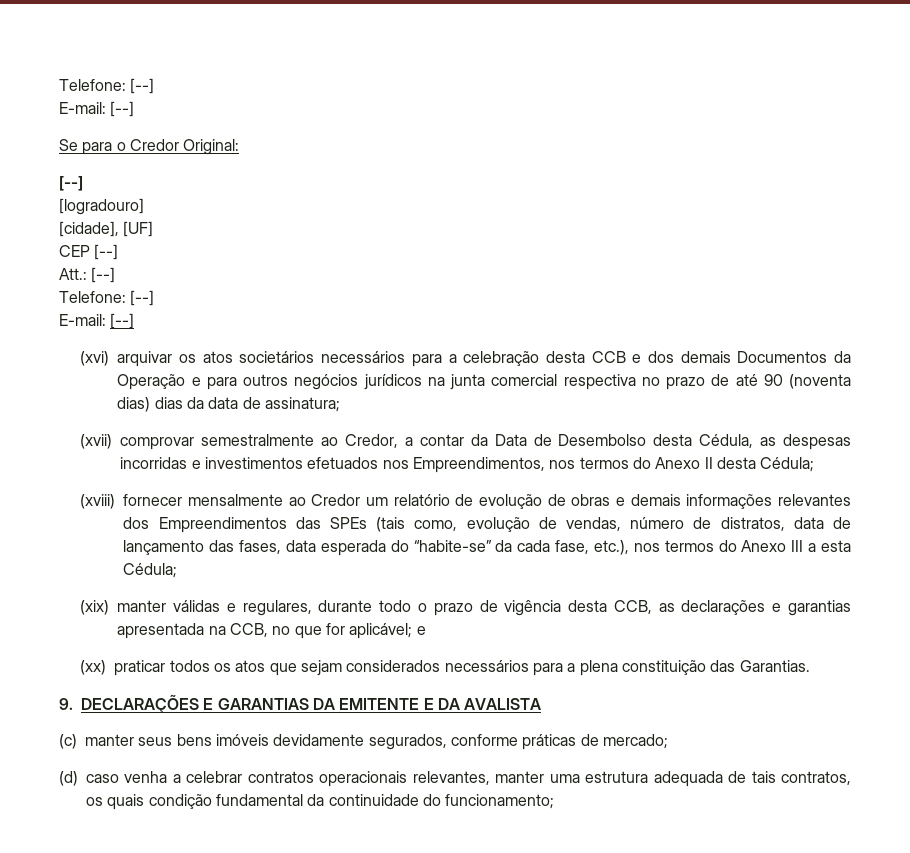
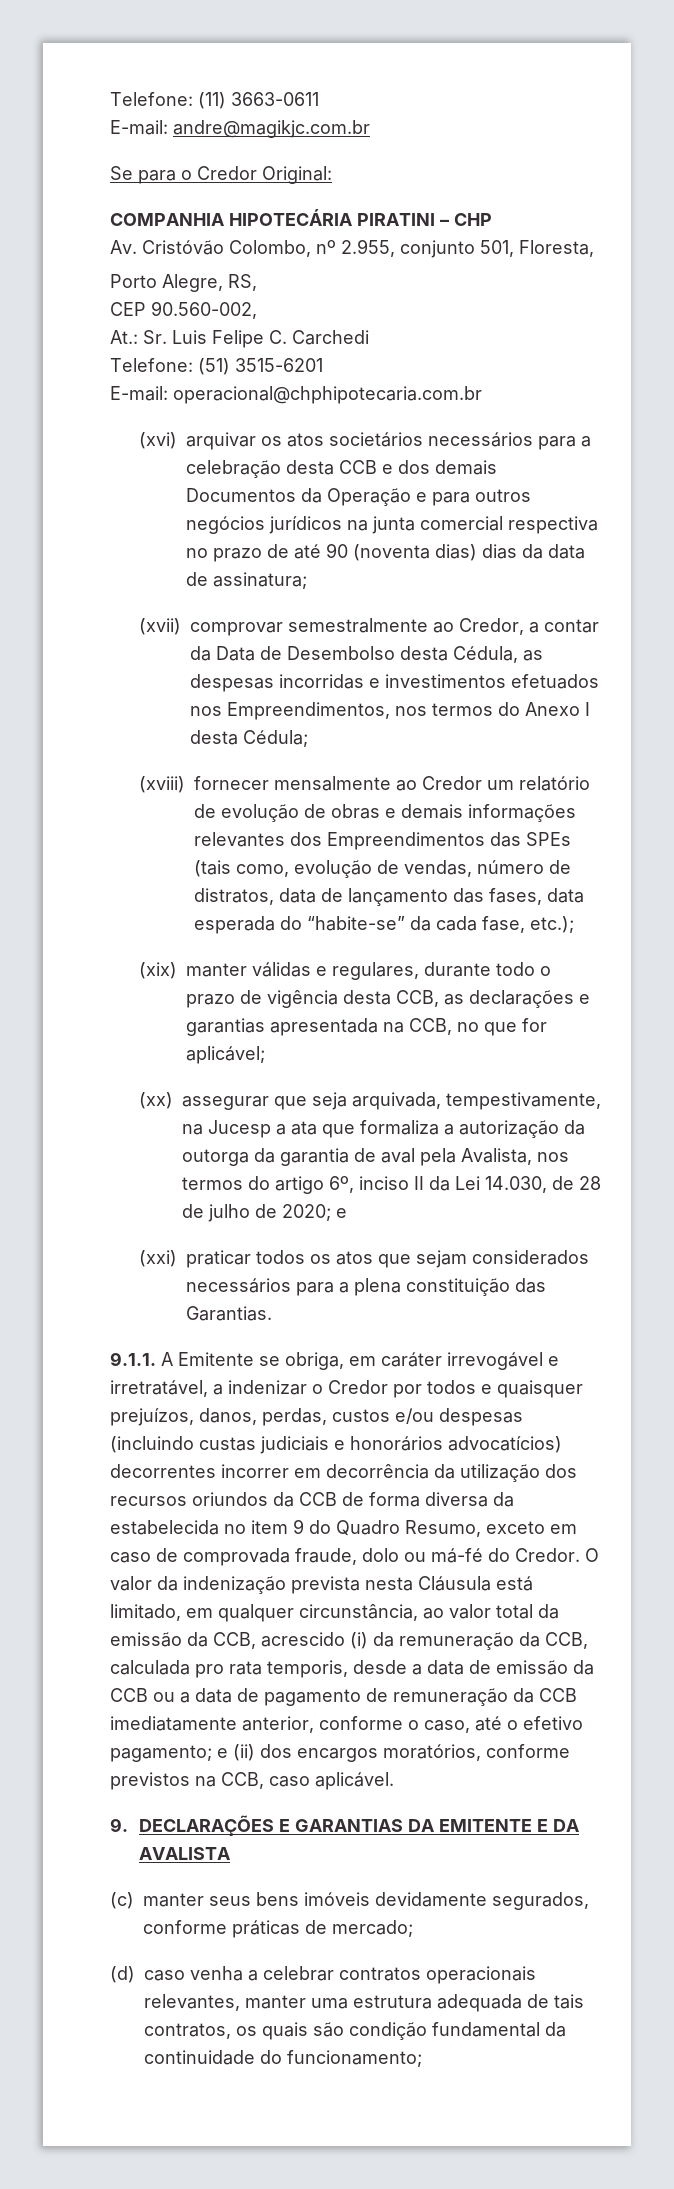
[59,78,155,94] [59,101,135,117] Telefone: [--] // E-mail: [--] -> [110,92,319,109] [110,120,370,138] Telefone: (11) 3663-0611 // E-mail: andre@magikjc.com.br
[59,176,83,191] [59,198,144,215] [59,221,154,237] [59,244,119,260] [59,267,116,283] [59,290,155,306] [59,313,135,329] [--] // [logradouro] // [cidade], [UF] // CEP [--] // Att.: [--] // Telefone: [--] // E-mail: [--] -> [110,209,492,226] [110,239,594,258] [110,274,257,292] [110,301,257,319] [110,330,369,348] [110,358,323,375] [110,386,482,404] COMPANHIA HIPOTECÁRIA PIRATINI – CHP // Av. Cristóvão Colombo, nº 2.955, conjunto 501, Floresta, // Porto Alegre, RS, // CEP 90.560-002, // At.: Sr. Luis Felipe C. Carchedi // Telefone: (51) 3515-6201 // E-mail: operacional@chphipotecaria.com.br
[704,457,713,469] II -> [584,702,590,716] I
[593,540,851,555] [123,563,178,578] etc.), nos termos do Anexo III a esta Cédula; -> [529,916,574,933] etc.);
(413, 631) none -> [138,1092,601,1110] [181,1120,585,1138] [181,1148,569,1166] [181,1176,601,1194] [181,1204,331,1222] // (xx) assegurar que seja arquivada, tempestivamente, na Jucesp a ata que formaliza a autorização da outorga da garantia de aval pela Avalista, nos termos do artigo 6º, inciso II da Lei 14.030, de 28 de julho de 2020;
[80,660,107,675] (xx) -> [138,1250,177,1267] (xxi)
(810, 666) none -> [110,1352,559,1370] [110,1380,583,1398] [110,1408,523,1426] [110,1436,562,1454] [110,1464,577,1482] [110,1492,514,1507] [110,1519,577,1537] [110,1548,599,1566] [110,1576,533,1594] [110,1604,559,1622] [110,1632,588,1650] [110,1660,594,1678] [110,1688,577,1706] [110,1716,583,1733] [110,1744,570,1762] [110,1772,394,1790] // 9.1.1. A Emitente se obriga, em caráter irrevogável e irretratável, a indenizar o Credor por todos e quaisquer prejuízos, danos, perdas, custos e/ou despesas (incluindo custas judiciais e honorários advocatícios) decorrentes incorrer em decorrência da utilização dos recursos oriundos da CCB de forma diversa da estabelecida no item 9 do Quadro Resumo, exceto em caso de comprovada fraude, dolo ou má-fé do Credor. O valor da indenização prevista nesta Cláusula está limitado, em qualquer circunstância, ao valor total da emissão da CCB, acrescido (i) da remuneração da CCB, calculada pro rata temporis, desde a data de emissão da CCB ou a data de pagamento de remuneração da CCB imediatamente anterior, conforme o caso, até o efetivo pagamento; e (ii) dos encargos moratórios, conforme previstos na CCB, caso aplicável.
(145, 802) none -> [313,2022,344,2037] são

